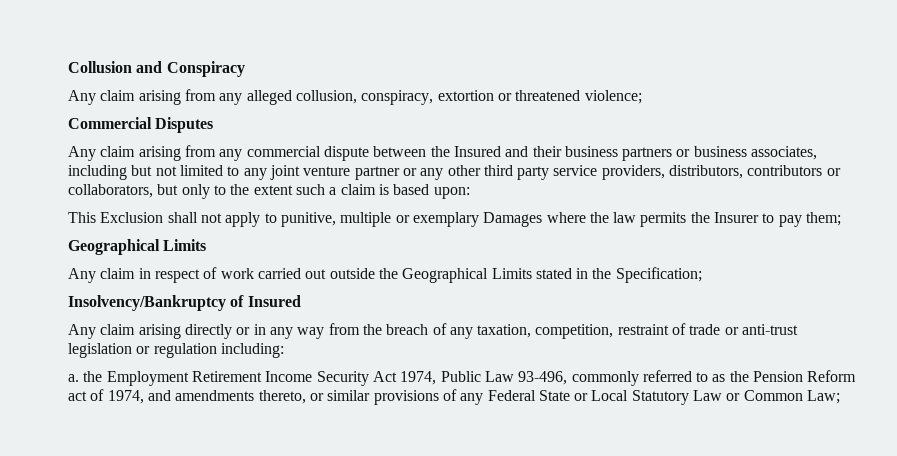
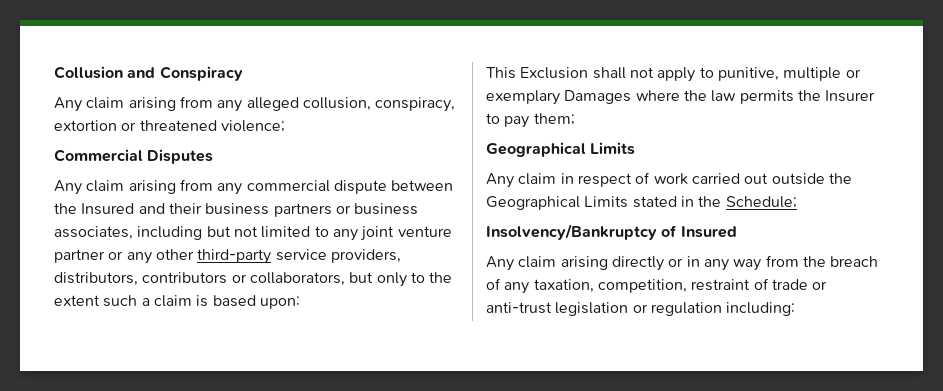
[483,165,550,180] third party -> [197,249,272,264] third-party
[615,267,702,283] Specification; -> [725,196,797,208] Schedule;
[68,370,857,386] [68,389,841,405] // a. the Employment Retirement Income Security Act 1974, Public Law 93-496, commonly referred to as the Pension Reform act of 1974, and amendments thereto, or similar provisions of any Federal State or Local Statutory Law or Common Law; -> (796, 309) none

